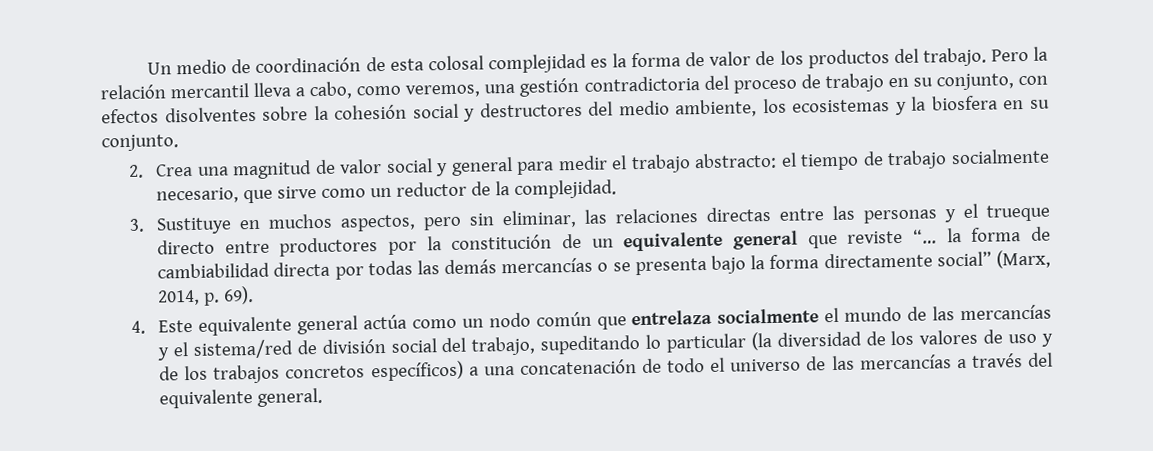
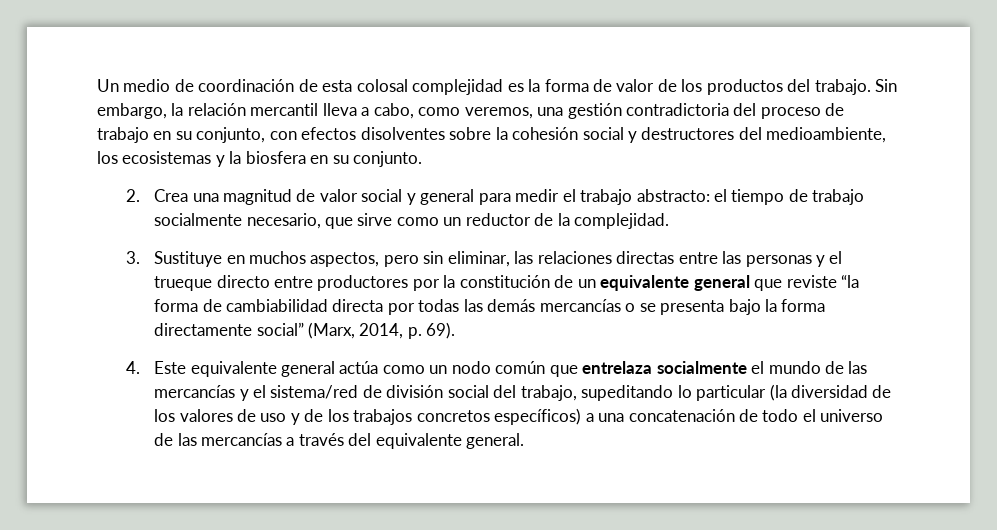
[990,48,1029,62] Pero -> [875,79,898,92] [97,103,167,119] Sin embargo,
[618,99,758,118] medio ambiente, -> [766,127,887,143] medioambiente,
[913,228,962,244] “… la -> [840,275,859,288] “la

